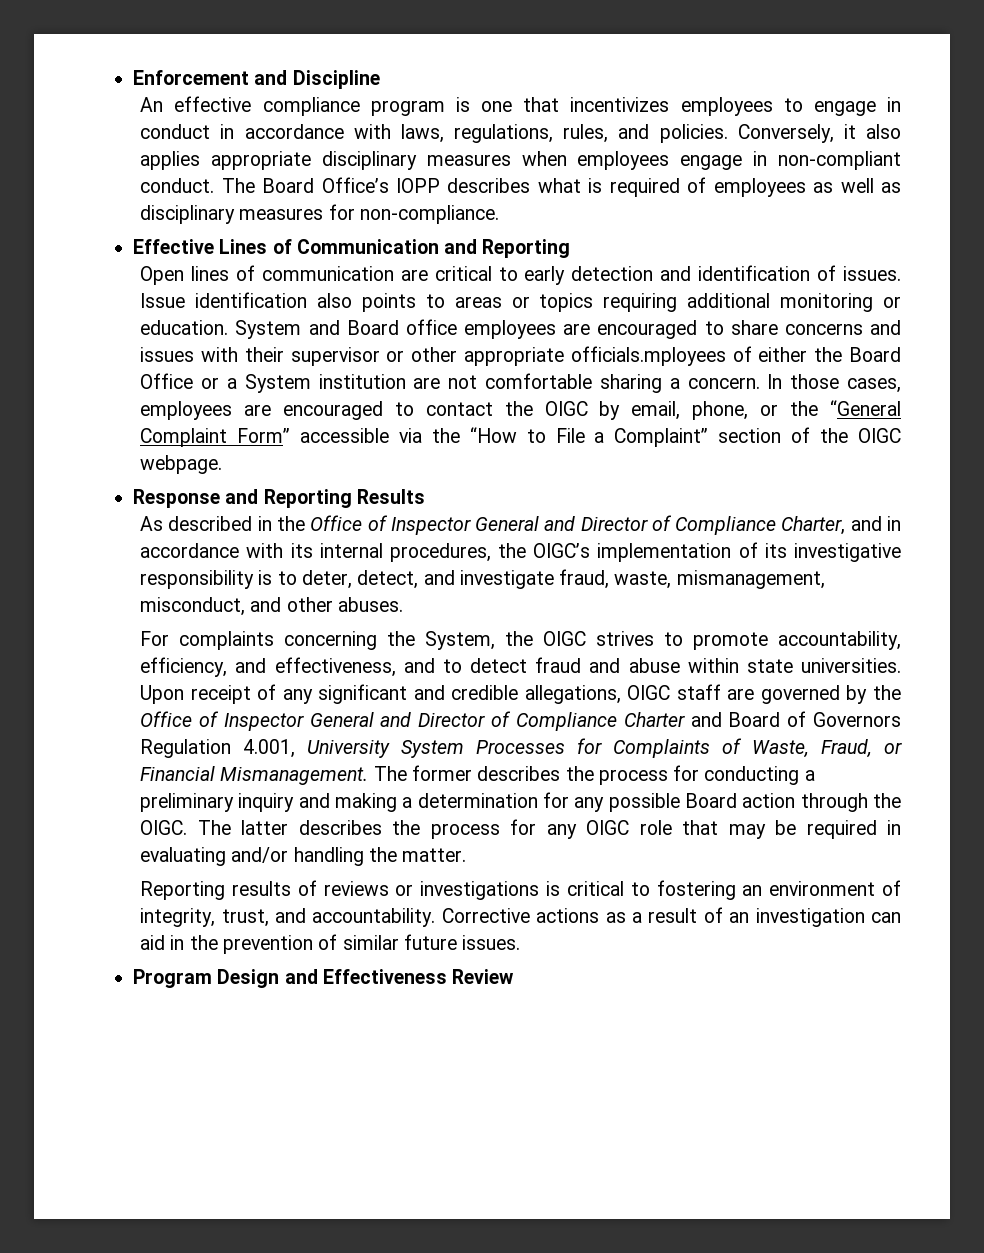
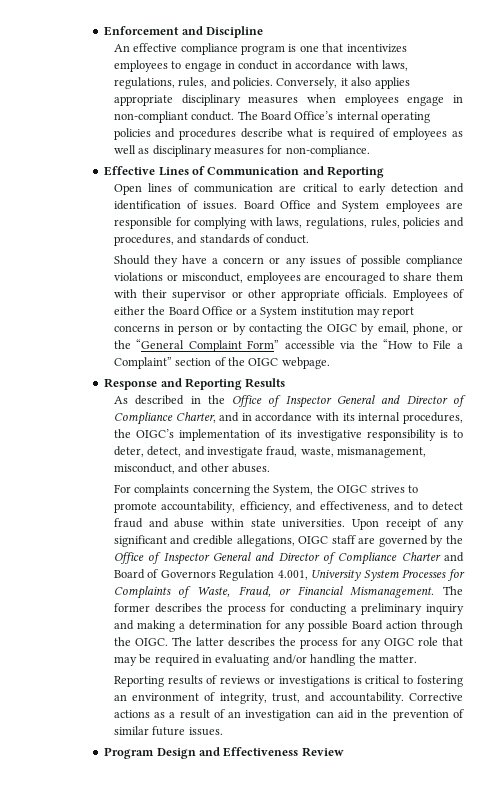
[395,178,531,193] IOPP describes -> [336,111,431,123] [113,128,283,140] internal operating policies and procedures describe
[140,292,901,312] [140,319,457,339] Issue identification also points to areas or topics requiring additional monitoring or education. System and Board office -> [243,200,463,212] [113,217,464,229] [113,234,310,246] [113,255,464,267] [113,272,243,283] Board Office and System employees are responsible for complying with laws, regulations, rules, policies and procedures, and standards of conduct. // Should they have a concern or any issues of possible compliance violations or misconduct,
[784,320,902,335] [140,347,195,362] concerns and issues -> [435,272,463,281] them
[570,346,726,366] officials.mployees -> [345,289,448,301] officials. Employees
[413,373,901,393] [140,401,493,420] are not comfortable sharing a concern. In those cases, employees are encouraged to contact -> [356,307,415,318] [113,323,302,335] may report concerns in person or by contacting

